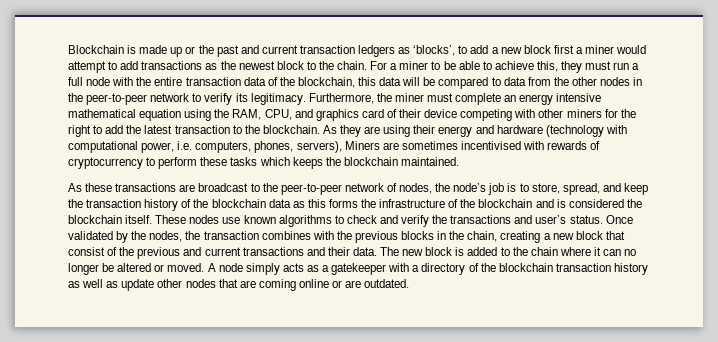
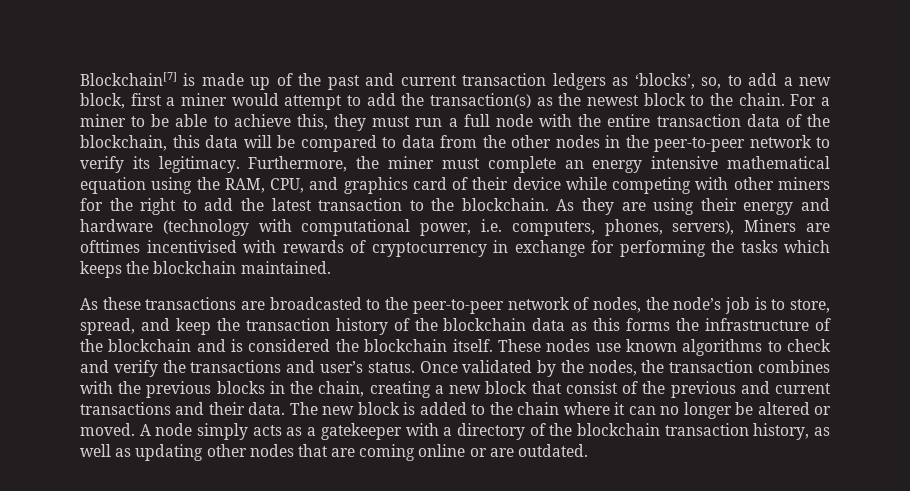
[68,45,124,54] Blockchain -> [80,72,177,86] Blockchain[7]
[185,46,196,54] or -> [276,73,293,86] of
(456, 50) none -> [701,77,722,89] so,
[523,45,551,54] block -> [80,93,125,109] block,
[141,61,203,70] transactions -> [401,93,531,108] the transaction(s)
(458, 113) none -> [565,177,607,190] while
[401,141,458,150] sometimes -> [80,240,140,253] ofttimes
[146,157,228,169] to perform these -> [493,240,734,257] in exchange for performing the
[198,183,249,192] broadcast -> [269,297,362,310] broadcasted
[613,263,648,275] history -> [753,423,810,440] history,
[121,279,155,291] update -> [135,444,204,461] updating

